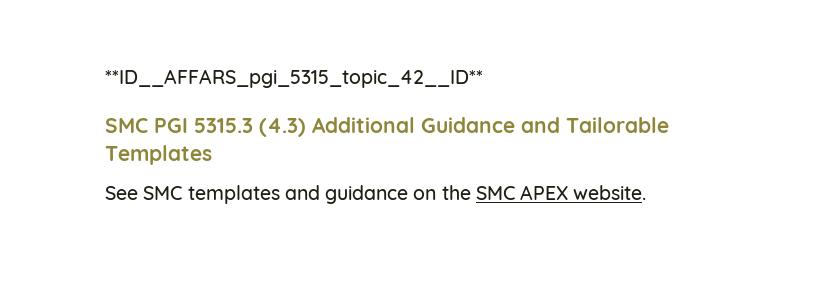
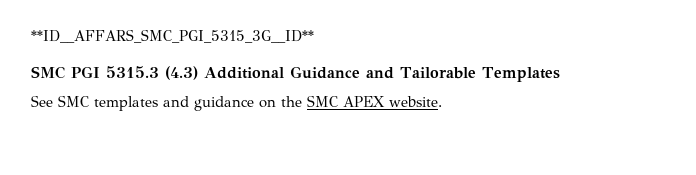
[105,69,483,88] **ID__AFFARS_pgi_5315_topic_42__ID** -> [31,29,314,43] **ID__AFFARS_SMC_PGI_5315_3G__ID**

